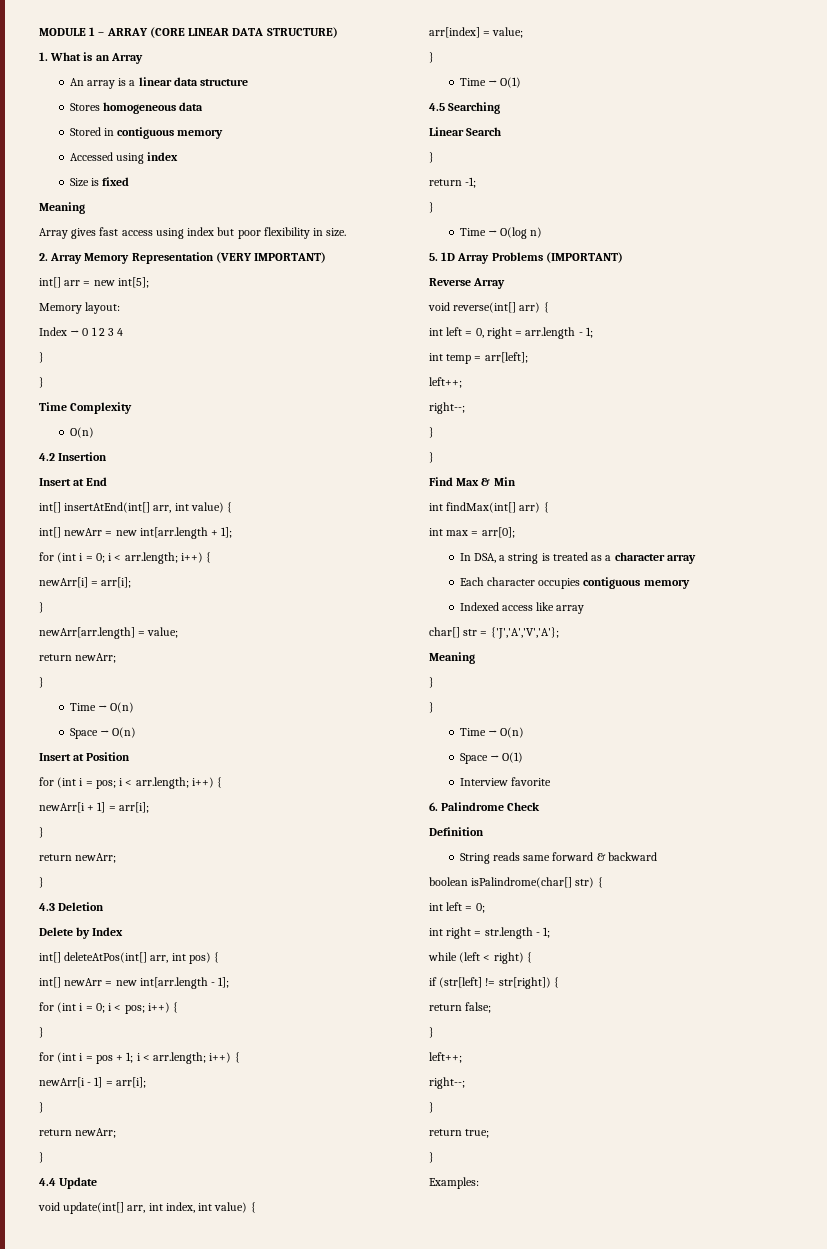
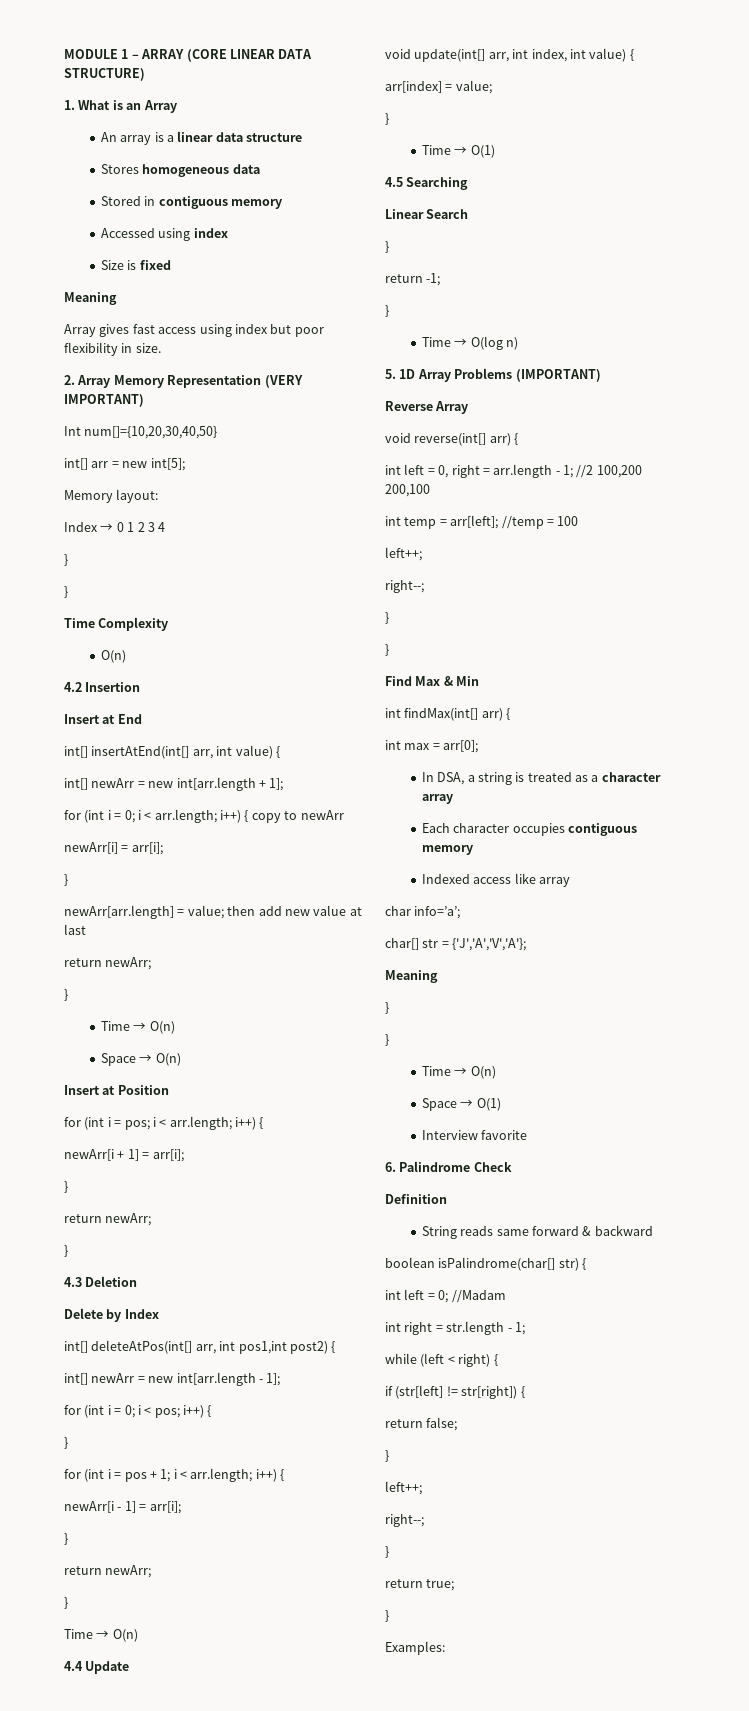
(327, 257) none -> [64,426,218,439] // Int num[]={10,20,30,40,50}
(212, 557) none -> [251,810,344,823] copy to newArr
(179, 632) none -> [227,905,362,916] [64,924,86,935] then add new value at last
[188,952,211,964] pos) -> [238,1341,328,1354] pos1,int post2)
(44, 1157) none -> [64,1629,138,1642] // Time → O(n)
(593, 332) none -> [576,465,642,478] [385,484,430,497] //2 100,200 200,100
(528, 357) none -> [501,516,579,529] //temp = 100
(585, 609) none -> [385,906,461,919] // char info=’a’;
(485, 908) none -> [451,1290,506,1303] //Madam

